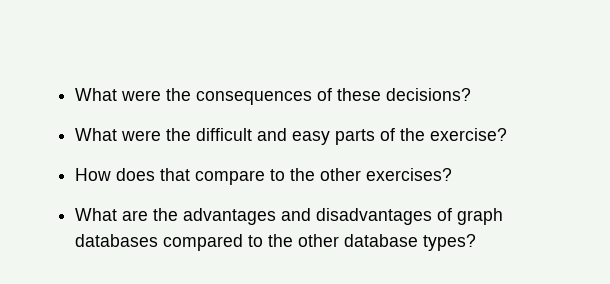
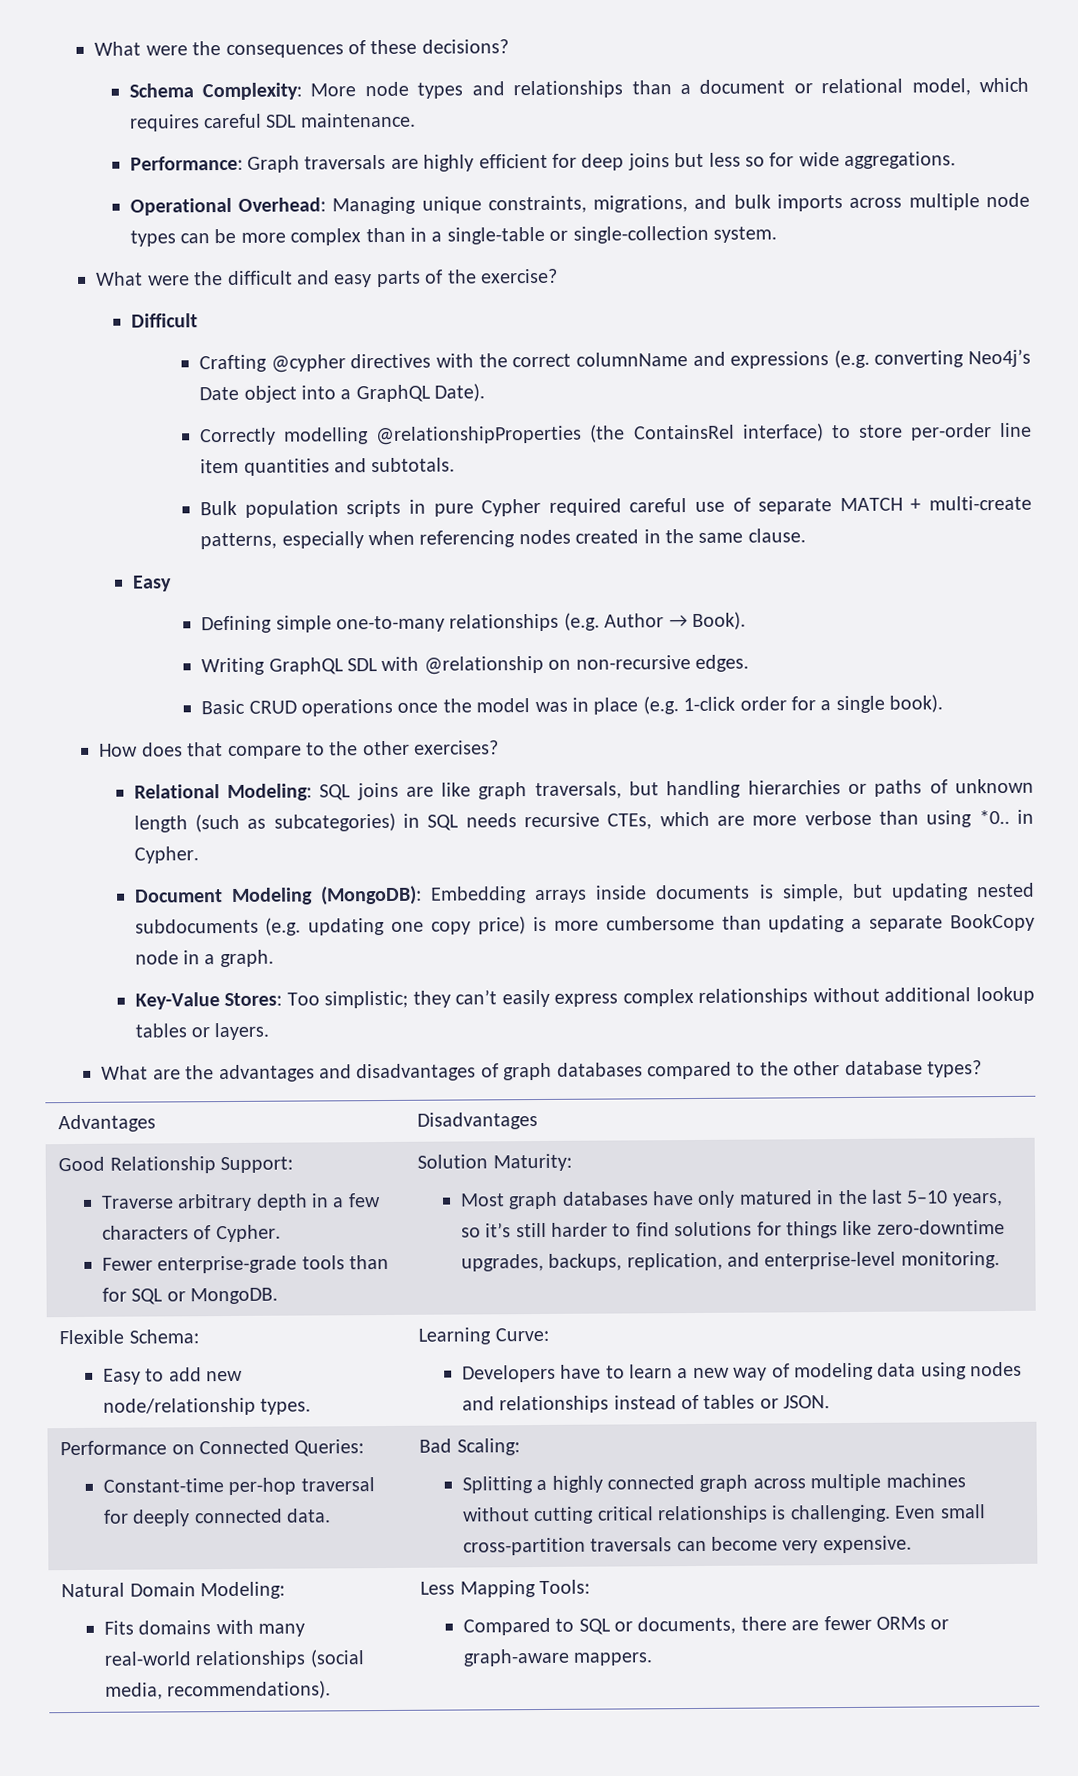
(471, 94) none -> [128,77,1030,101] [128,112,416,132] [129,151,957,173] [129,192,1030,216] [129,225,778,247] // Schema Complexity: More node types and relationships than a document or relational model, which requires careful SDL maintenance. // Performance: Graph traversals are highly efficient for deep joins but less so for wide aggregations. // Operational Overhead: Managing unique constraints, migrations, and bulk imports across multiple node types can be more complex than in a single-table or single-collection system.
(507, 134) none -> [130,313,198,328] [199,348,1032,373] [199,383,486,403] [200,422,1032,446] [200,457,456,476] [200,495,1032,518] [200,528,806,550] [131,575,172,592] [201,611,747,634] [201,654,750,676] [201,694,944,717] // Difficult // Crafting @cypher directives with the correct columnName and expressions (e.g. converting Neo4j’s Date object into a GraphQL Date). // Correctly modelling @relationshipProperties (the ContainsRel interface) to store per-order line item quantities and subtotals. // Bulk population scripts in pure Cypher required careful use of separate MATCH + multi-create patterns, especially when referencing nodes created in the same clause. // Easy // Defining simple one-to-many relationships (e.g. Author → Book). // Writing GraphQL SDL with @relationship on non-recursive edges. // Basic CRUD operations once the model was in place (e.g. 1-click order for a single book).
(452, 174) none -> [133,778,1034,802] [133,809,1035,833] [133,846,199,864] [134,882,1035,906] [134,913,1035,936] [134,949,274,968] [134,986,1035,1010] [134,1022,270,1041] // Relational Modeling: SQL joins are like graph traversals, but handling hierarchies or paths of unknown length (such as subcategories) in SQL needs recursive CTEs, which are more verbose than using *0.. in Cypher. // Document Modeling (MongoDB): Embedding arrays inside documents is simple, but updating nested subdocuments (e.g. updating one copy price) is more cumbersome than updating a separate BookCopy node in a graph. // Key-Value Stores: Too simplistic; they can’t easily express complex relationships without additional lookup tables or layers.
(476, 242) none -> [58,1114,157,1133] [417,1112,539,1130] [58,1156,294,1174] [100,1193,381,1212] [101,1224,281,1243] [101,1254,390,1274] [101,1287,279,1305] [417,1153,572,1172] [459,1189,1003,1210] [460,1220,1005,1239] [460,1251,1000,1272] [59,1329,199,1345] [102,1367,244,1385] [102,1397,312,1416] [418,1327,549,1345] [461,1361,1023,1383] [461,1394,831,1414] [60,1439,365,1457] [102,1477,375,1496] [103,1508,332,1527] [419,1438,520,1456] [461,1473,966,1494] [461,1504,986,1525] [462,1535,912,1556] [61,1581,286,1600] [103,1619,306,1637] [103,1649,365,1669] [104,1680,332,1700] [420,1579,591,1598] [462,1615,950,1636] [462,1648,654,1667] // Advantages | Disadvantages // Good Relationship Support: // Traverse arbitrary depth in a few characters of Cypher. // Fewer enterprise-grade tools than for SQL or MongoDB. | Solution Maturity: // Most graph databases have only matured in the last 5–10 years, so it’s still harder to find solutions for things like zero-downtime upgrades, backups, replication, and enterprise-level monitoring. // Flexible Schema: // Easy to add new node/relationship types. | Learning Curve: // Developers have to learn a new way of modeling data using nodes and relationships instead of tables or JSON. // Performance on Connected Queries: // Constant-time per-hop traversal for deeply connected data. | Bad Scaling: // Splitting a highly connected graph across multiple machines without cutting critical relationships is challenging. Even small cross-partition traversals can become very expensive. // Natural Domain Modeling: // Fits domains with many real-world relationships (social media, recommendations). | Less Mapping Tools: // Compared to SQL or documents, there are fewer ORMs or graph-aware mappers.

